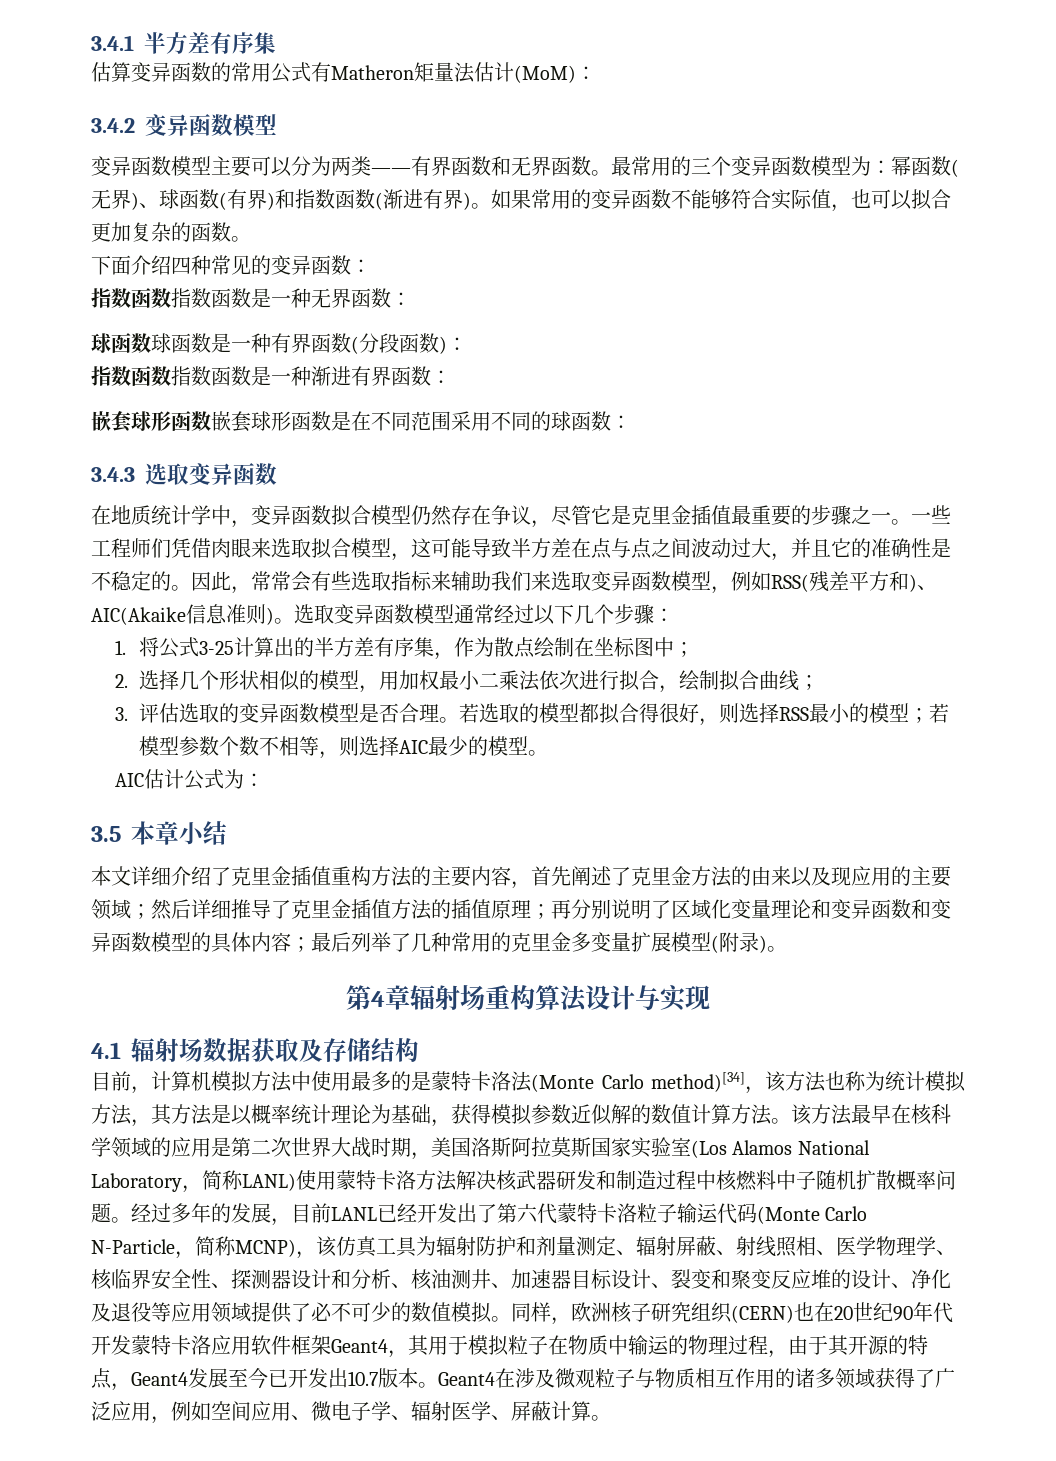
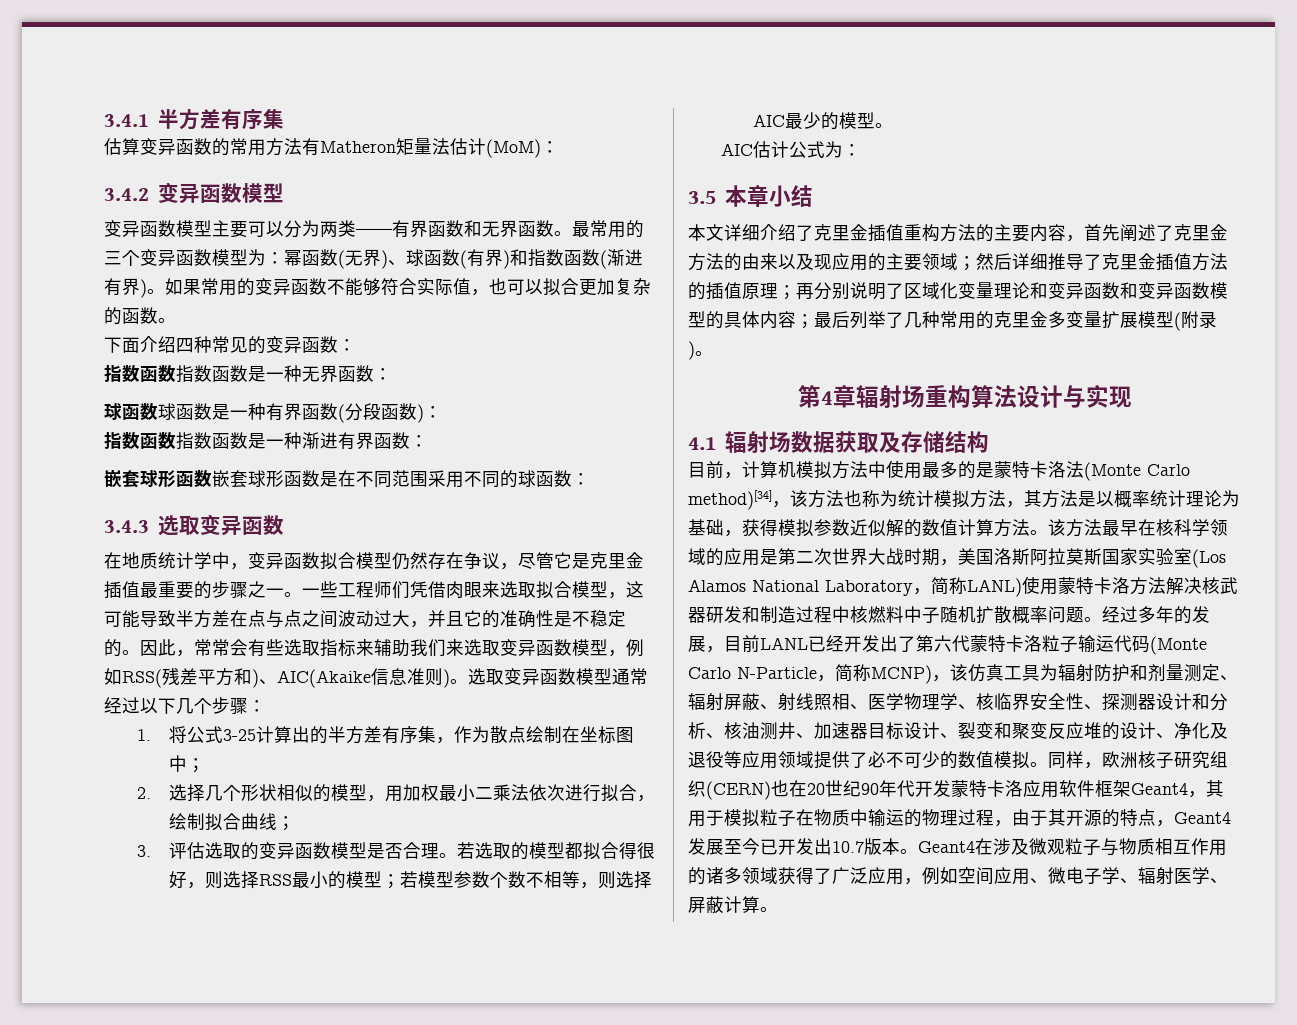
[271,62,311,83] 公式 -> [266,138,302,156] 方法

